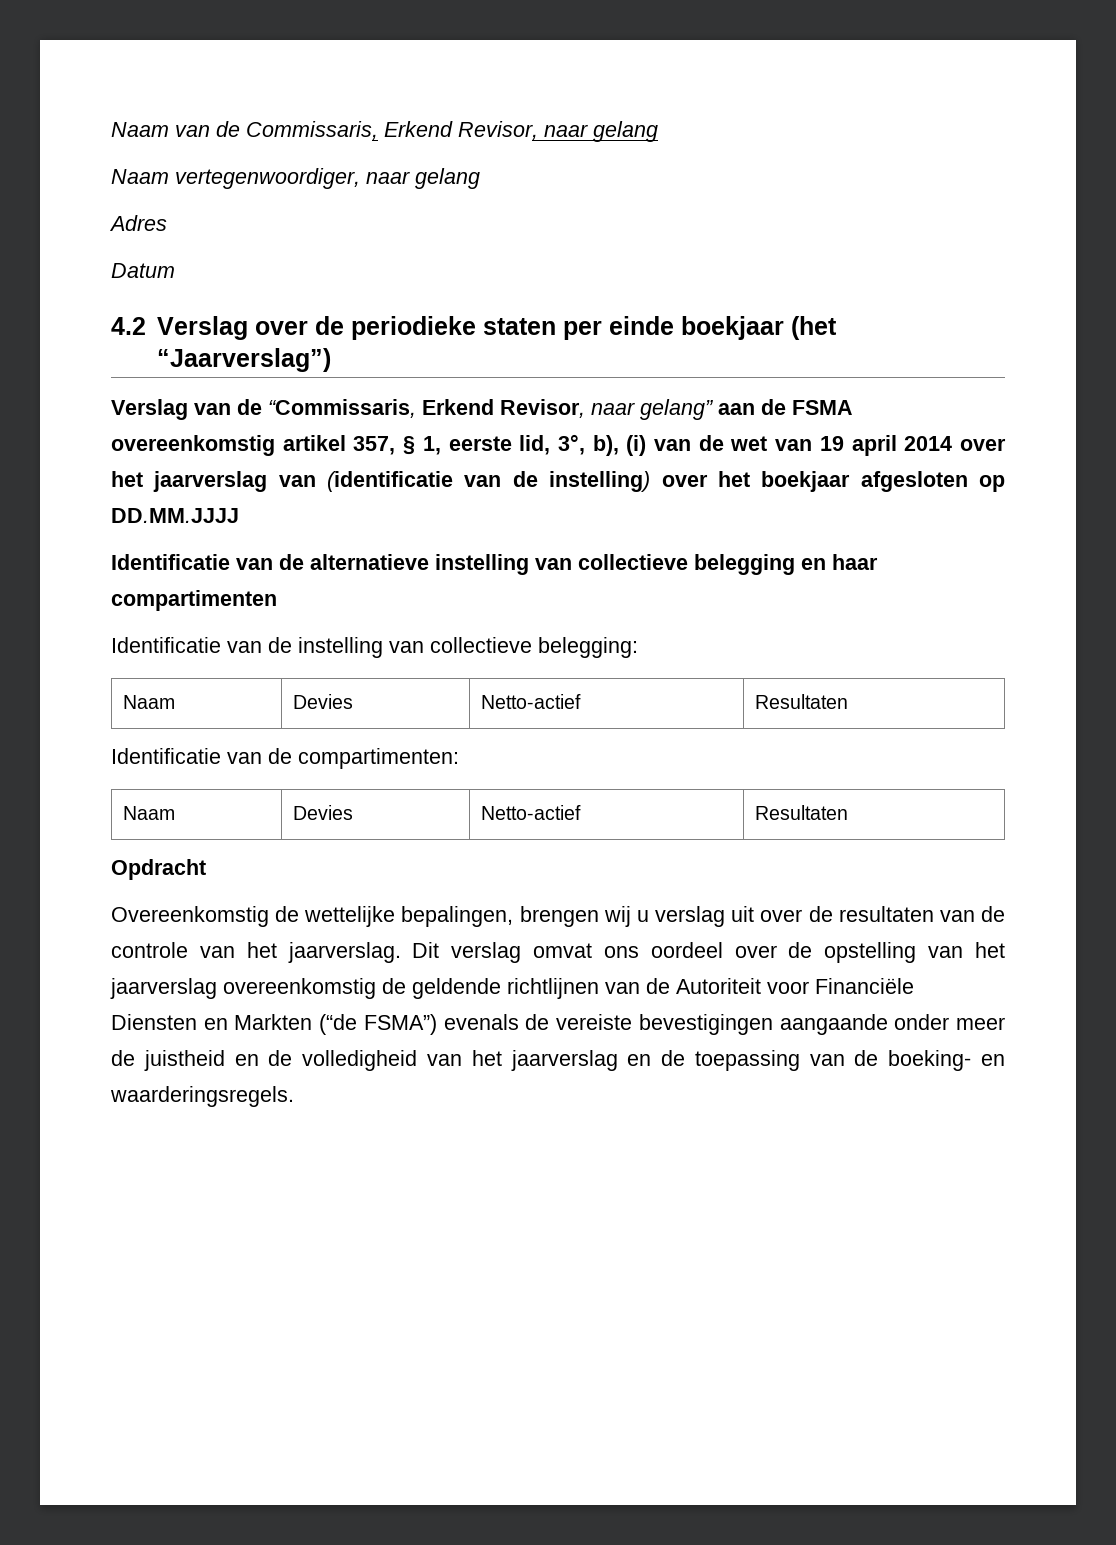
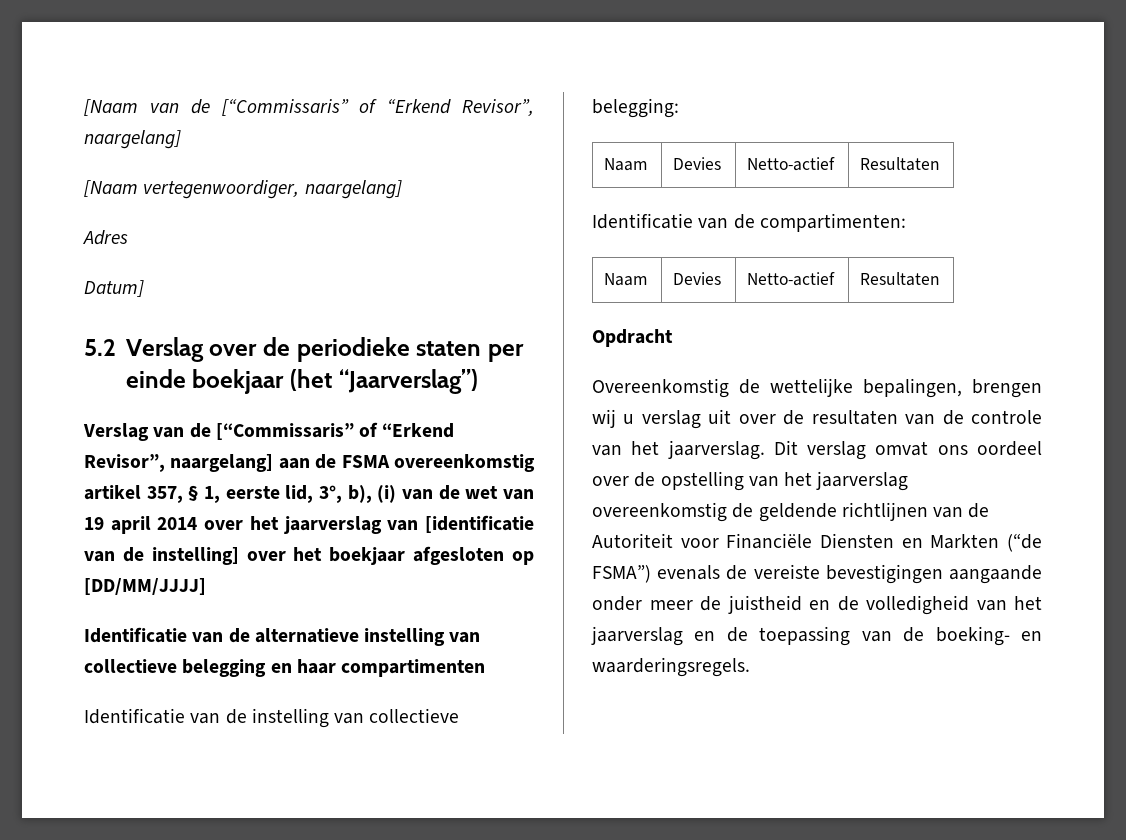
[111,121,658,142] [111,168,480,189] Naam van de Commissaris, Erkend Revisor, naar gelang // Naam vertegenwoordiger, naar gelang -> [84,99,534,116] [84,130,181,149] [84,180,402,199] [Naam van de [“Commissaris” of “Erkend Revisor”, naargelang] // [Naam vertegenwoordiger, naargelang]
[111,263,175,278] [111,317,146,335] Datum // 4.2 -> [84,280,144,297] [84,339,116,356] Datum] // 5.2
[268,399,713,420] “Commissaris, Erkend Revisor, naar gelang” -> [215,422,455,440] [84,454,274,472] [“Commissaris” of “Erkend Revisor”, naargelang]
[327,471,651,492] (identificatie van de instelling) -> [425,515,534,533] [84,547,239,565] [identificatie van de instelling]
[111,508,239,523] DD.MM.JJJJ -> [84,578,206,595] [DD/MM/JJJJ]

